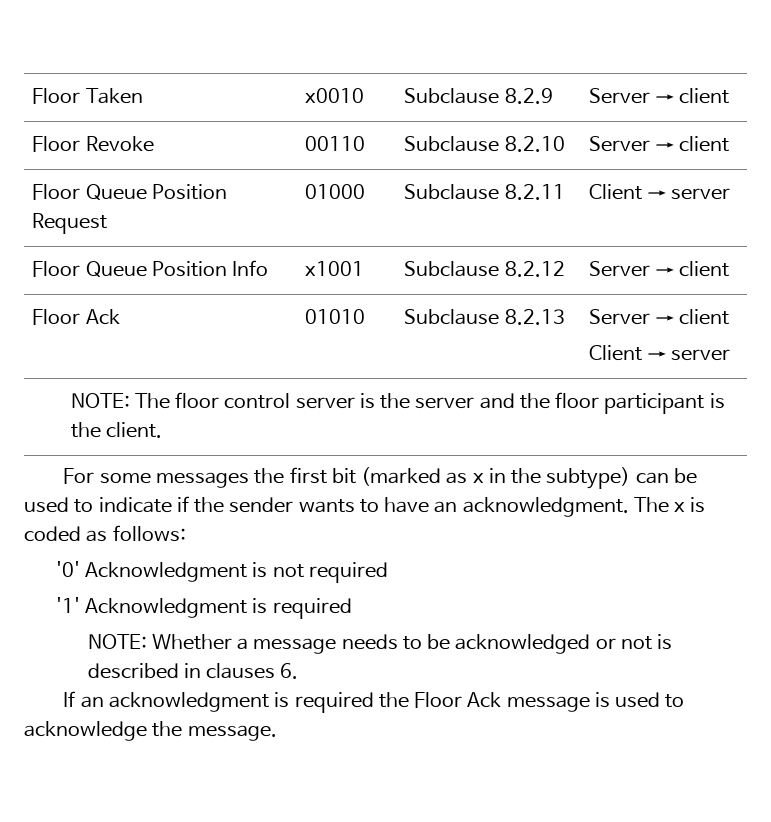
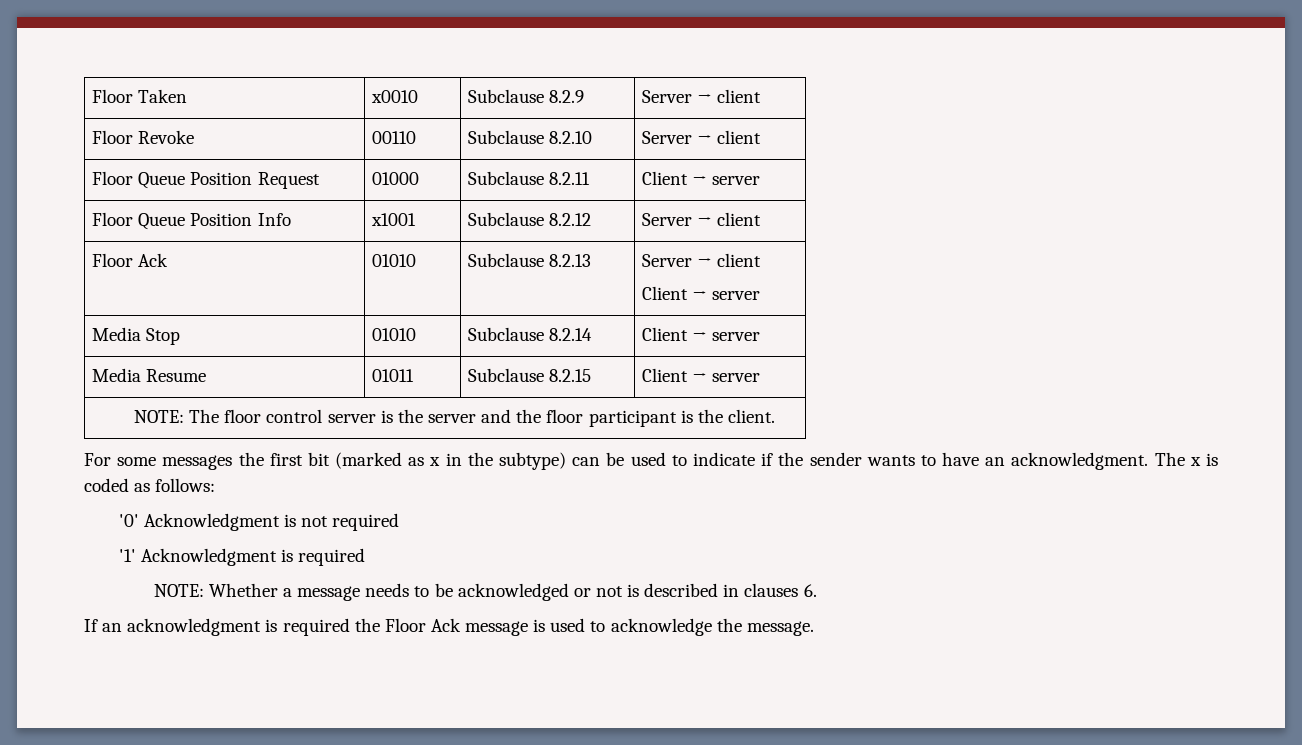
(730, 355) none -> [92,327,181,345] [372,328,417,341] [468,327,593,341] [642,327,761,341] [92,368,207,382] [372,369,415,382] [468,368,592,382] [642,368,761,382] // Media Stop | 01010 | Subclause 8.2.14 | Client → server // Media Resume | 01011 | Subclause 8.2.15 | Client → server

